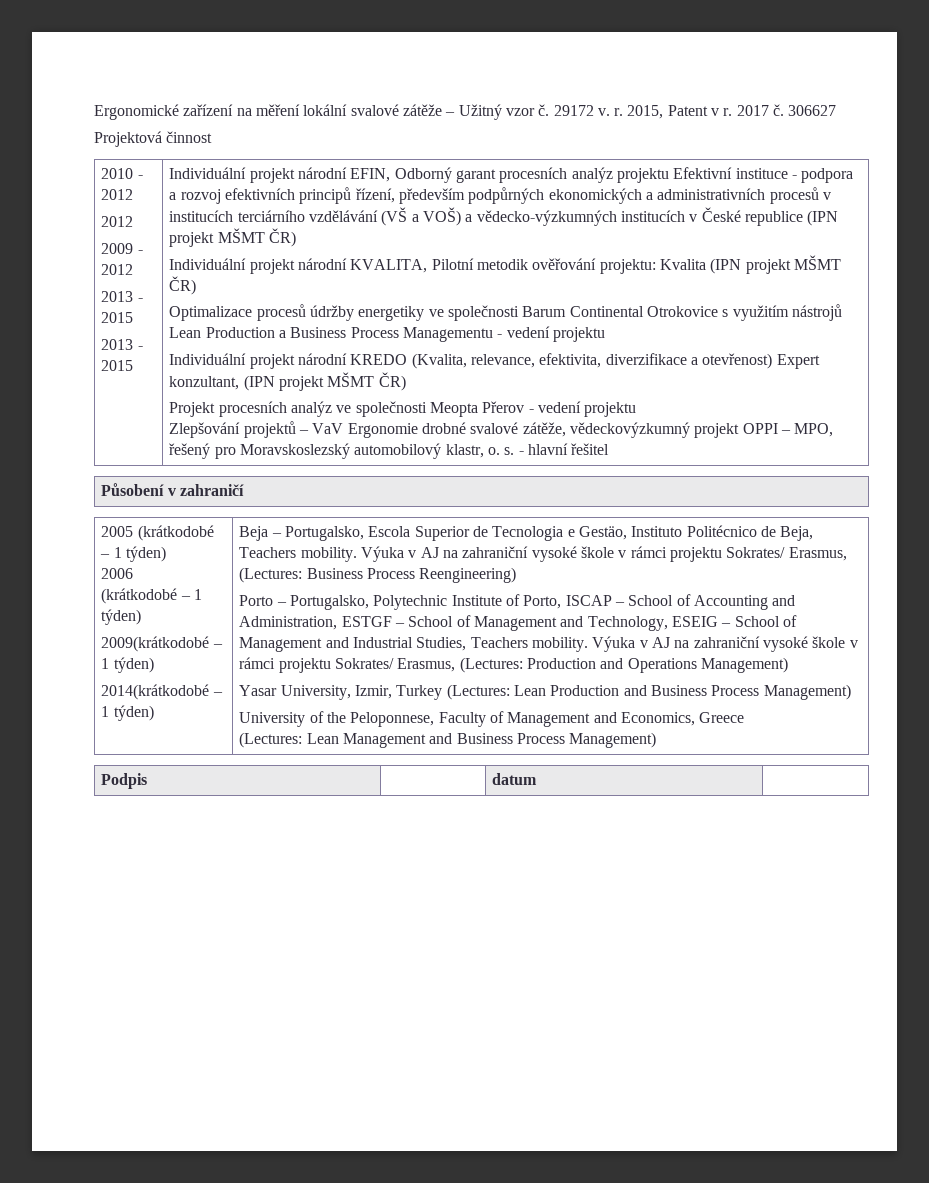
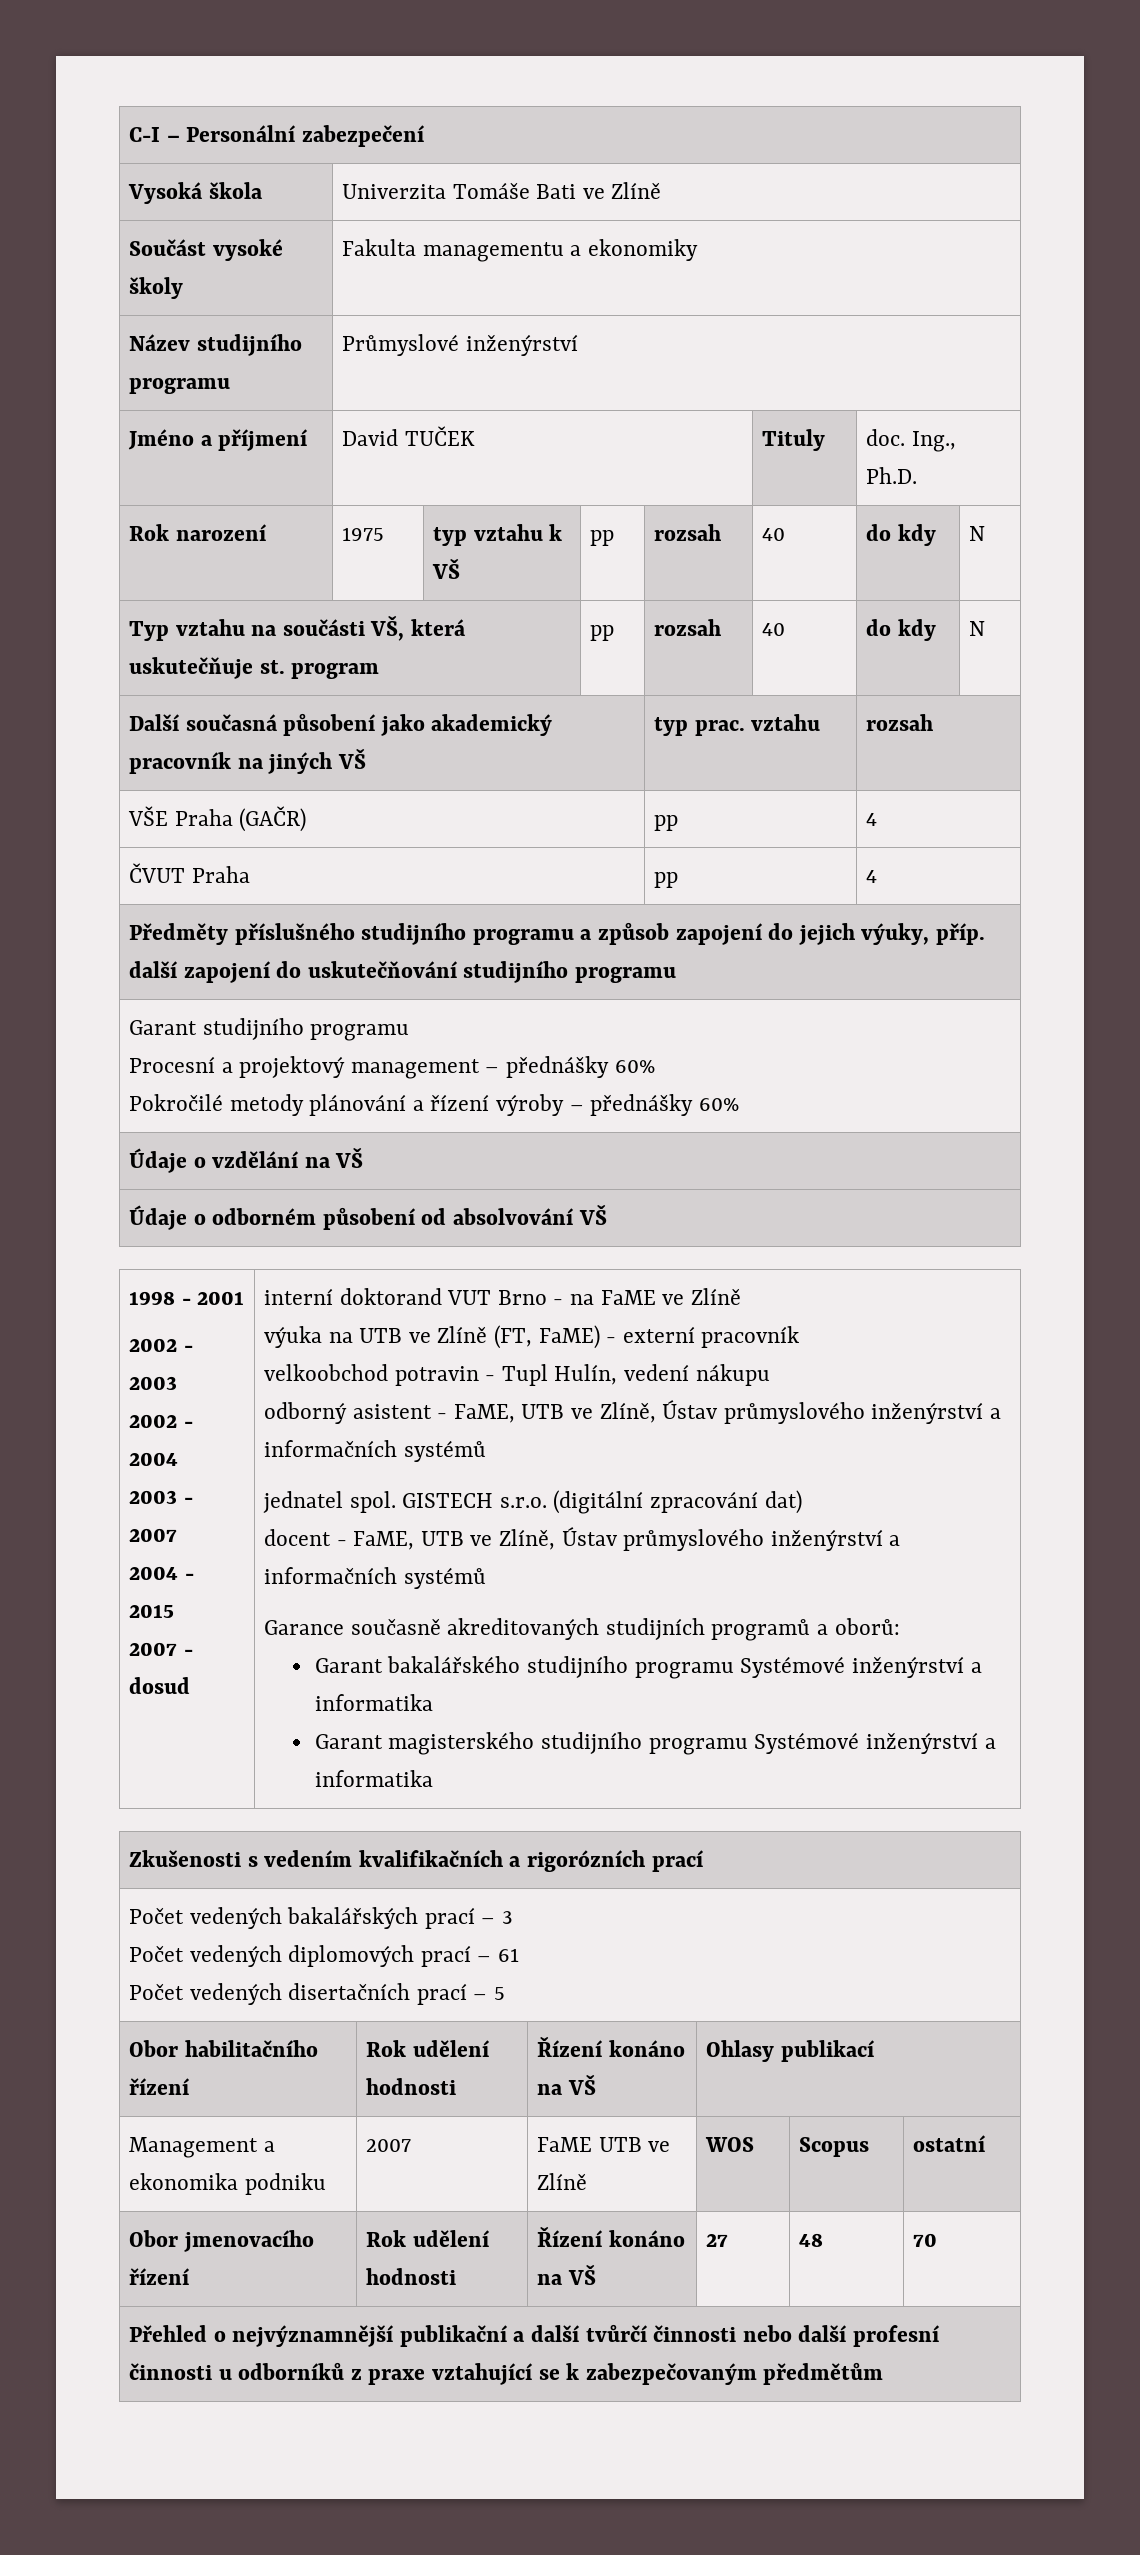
[94,104,837,120] [94,131,213,147] [101,168,143,179] [101,189,134,200] [101,216,134,227] [101,243,143,254] [101,264,134,275] [101,291,143,302] [101,312,134,323] [101,339,143,350] [101,360,134,371] [169,167,854,183] [169,187,831,204] [169,207,839,226] [169,228,297,247] [169,255,841,274] [169,276,197,295] [169,304,842,321] [169,326,605,342] [169,353,820,369] [169,372,406,391] [169,401,637,417] [169,421,834,438] [169,443,610,459] [101,483,245,496] [101,525,214,541] [100,546,167,562] [101,568,134,579] [101,588,203,604] [101,609,142,625] [101,636,223,652] [101,657,154,673] [101,684,223,700] [101,705,154,721] [239,525,814,541] [239,546,847,562] [239,567,517,583] [239,594,796,610] [239,615,797,631] [239,636,858,652] [239,657,788,673] [239,684,851,700] [239,711,745,727] [239,732,657,748] [101,773,148,789] [492,773,538,785] Ergonomické zařízení na měření lokální svalové zátěže – Užitný vzor č. 29172 v. r. 2015, Patent v r. 2017 č. 306627 // Projektová činnost // 2010 - 2012 // 2012 // 2009 - 2012 // 2013 - 2015 // 2013 - 2015 | Individuální projekt národní EFIN, Odborný garant procesních analýz projektu Efektivní instituce - podpora a rozvoj efektivních principů řízení, především podpůrných ekonomických a administrativních procesů v institucích terciárního vzdělávání (VŠ a VOŠ) a vědecko-výzkumných institucích v České republice (IPN projekt MŠMT ČR) // Individuální projekt národní KVALITA, Pilotní metodik ověřování projektu: Kvalita (IPN projekt MŠMT ČR) // Optimalizace procesů údržby energetiky ve společnosti Barum Continental Otrokovice s využitím nástrojů Lean Production a Business Process Managementu - vedení projektu // Individuální projekt národní KREDO (Kvalita, relevance, efektivita, diverzifikace a otevřenost) Expert konzultant, (IPN projekt MŠMT ČR) // Projekt procesních analýz ve společnosti Meopta Přerov - vedení projektu // Zlepšování projektů – VaV Ergonomie drobné svalové zátěže, vědeckovýzkumný projekt OPPI – MPO, řešený pro Moravskoslezský automobilový klastr, o. s. - hlavní řešitel // Působení v zahraničí // 2005 (krátkodobé – 1 týden) // 2006 // (krátkodobé – 1 týden) // 2009(krátkodobé – 1 týden) // 2014(krátkodobé – 1 týden) | Beja – Portugalsko, Escola Superior de Tecnologia e Gestäo, Instituto Politécnico de Beja, Teachers mobility. Výuka v AJ na zahraniční vysoké škole v rámci projektu Sokrates/ Erasmus, (Lectures: Business Process Reengineering) // Porto – Portugalsko, Polytechnic Institute of Porto, ISCAP – School of Accounting and Administration, ESTGF – School of Management and Technology, ESEIG – School of Management and Industrial Studies, Teachers mobility. Výuka v AJ na zahraniční vysoké škole v rámci projektu Sokrates/ Erasmus, (Lectures: Production and Operations Management) // Yasar University, Izmir, Turkey (Lectures: Lean Production and Business Process Management) // University of the Peloponnese, Faculty of Management and Economics, Greece // (Lectures: Lean Management and Business Process Management) // Podpis | | datum | -> [128,125,425,147] [127,182,263,204] [341,182,662,199] [128,239,283,261] [128,277,183,299] [341,239,698,262] [128,334,302,356] [128,378,230,394] [341,334,578,356] [127,429,309,451] [341,426,475,446] [761,429,825,451] [865,429,956,452] [865,467,917,484] [128,524,267,541] [341,527,384,541] [432,524,563,546] [431,558,460,579] [589,530,614,546] [653,524,721,541] [761,528,785,541] [865,524,936,546] [968,526,985,541] [128,615,466,641] [128,657,380,679] [589,625,614,641] [653,619,721,636] [761,623,785,636] [865,619,936,641] [968,621,985,636] [128,713,553,736] [128,748,366,774] [653,714,821,736] [865,714,933,731] [127,806,307,832] [653,815,678,831] [865,813,877,826] [128,863,250,883] [653,872,678,888] [865,870,877,883] [128,922,986,945] [128,961,676,983] [128,1018,410,1041] [128,1056,655,1079] [128,1094,739,1116] [128,1147,364,1173] [128,1204,607,1230] [128,1291,245,1305] [128,1338,193,1352] [128,1376,177,1390] [128,1414,193,1428] [128,1452,178,1466] [128,1490,193,1504] [128,1528,177,1542] [128,1566,194,1580] [128,1604,174,1618] [128,1642,193,1656] [128,1677,190,1694] [263,1288,741,1305] [263,1325,800,1349] [263,1364,770,1386] [263,1400,1002,1424] [263,1440,486,1462] [262,1490,802,1514] [263,1527,901,1551] [263,1567,486,1589] [263,1618,900,1641] [314,1656,982,1679] [314,1694,433,1711] [314,1732,996,1755] [314,1770,433,1787] [128,1850,704,1872] [128,1907,513,1929] [128,1945,519,1967] [128,1983,505,2005] [128,2040,318,2057] [128,2078,190,2095] [365,2040,490,2057] [365,2078,456,2095] [536,2036,685,2057] [536,2074,596,2095] [705,2040,875,2062] [128,2137,275,2158] [128,2173,326,2195] [365,2139,411,2152] [536,2137,671,2152] [536,2173,587,2190] [704,2137,754,2152] [798,2137,869,2157] [912,2135,986,2152] [128,2230,314,2252] [128,2268,190,2285] [365,2230,490,2247] [365,2268,456,2285] [536,2226,685,2247] [536,2264,596,2285] [705,2234,728,2247] [798,2233,823,2247] [912,2233,937,2247] [128,2324,941,2347] [128,2362,884,2385] C-I – Personální zabezpečení // Vysoká škola | Univerzita Tomáše Bati ve Zlíně // Součást vysoké školy | Fakulta managementu a ekonomiky // Název studijního programu | Průmyslové inženýrství // Jméno a příjmení | David TUČEK | Tituly | doc. Ing., Ph.D. // Rok narození | 1975 | typ vztahu k VŠ | pp | rozsah | 40 | do kdy | N // Typ vztahu na součásti VŠ, která uskutečňuje st. program | pp | rozsah | 40 | do kdy | N // Další současná působení jako akademický pracovník na jiných VŠ | typ prac. vztahu | rozsah // VŠE Praha (GAČR) | pp | 4 // ČVUT Praha | pp | 4 // Předměty příslušného studijního programu a způsob zapojení do jejich výuky, příp. další zapojení do uskutečňování studijního programu // Garant studijního programu // Procesní a projektový management – přednášky 60% // Pokročilé metody plánování a řízení výroby – přednášky 60% // Údaje o vzdělání na VŠ // Údaje o odborném působení od absolvování VŠ // 1998 - 2001 // 2002 - 2003 // 2002 - 2004 // 2003 - 2007 // 2004 - 2015 // 2007 - dosud | interní doktorand VUT Brno - na FaME ve Zlíně // výuka na UTB ve Zlíně (FT, FaME) - externí pracovník // velkoobchod potravin - Tupl Hulín, vedení nákupu // odborný asistent - FaME, UTB ve Zlíně, Ústav průmyslového inženýrství a informačních systémů // jednatel spol. GISTECH s.r.o. (digitální zpracování dat) // docent - FaME, UTB ve Zlíně, Ústav průmyslového inženýrství a informačních systémů // Garance současně akreditovaných studijních programů a oborů: // Garant bakalářského studijního programu Systémové inženýrství a informatika // Garant magisterského studijního programu Systémové inženýrství a informatika // Zkušenosti s vedením kvalifikačních a rigorózních prací // Počet vedených bakalářských prací – 3 // Počet vedených diplomových prací – 61 // Počet vedených disertačních prací – 5 // Obor habilitačního řízení | Rok udělení hodnosti | Řízení konáno na VŠ | Ohlasy publikací // Management a ekonomika podniku | 2007 | FaME UTB ve Zlíně | WOS | Scopus | ostatní // Obor jmenovacího řízení | Rok udělení hodnosti | Řízení konáno na VŠ | 27 | 48 | 70 // Přehled o nejvýznamnější publikační a další tvůrčí činnosti nebo další profesní činnosti u odborníků z praxe vztahující se k zabezpečovaným předmětům

